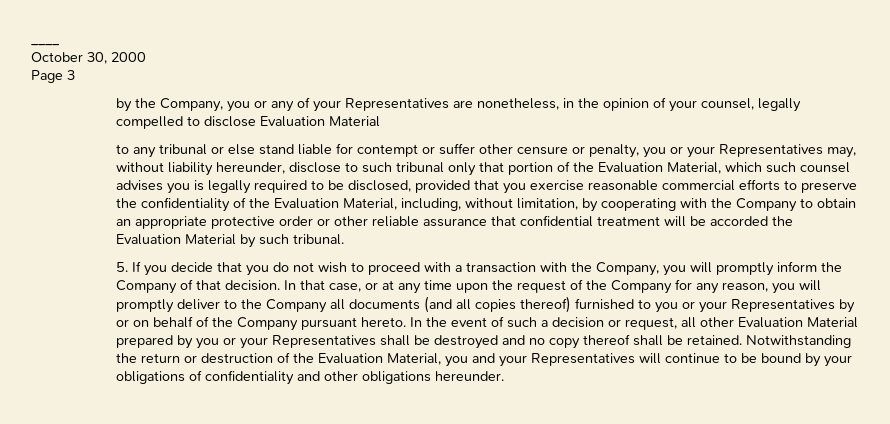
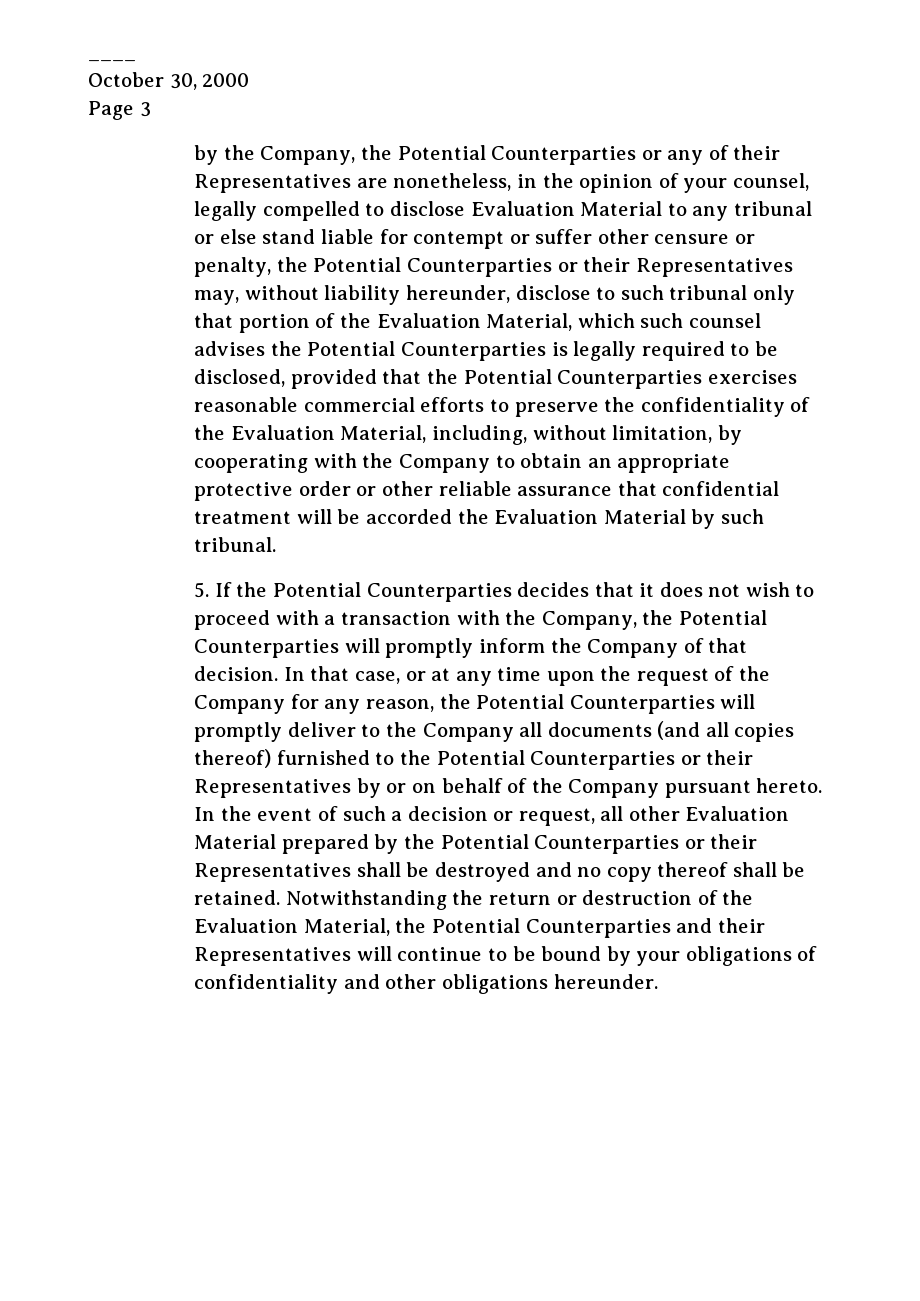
[226,101,250,112] you -> [361,145,637,165] the Potential Counterparties
[312,100,341,112] your -> [733,145,781,160] their
(380, 121) // -> (663, 208) none
[642,146,715,158] you or your -> [276,257,631,277] the Potential Counterparties or their
[166,183,190,194] you -> [270,341,547,361] the Potential Counterparties
[502,180,584,194] you exercise -> [427,369,797,389] the Potential Counterparties exercises
[143,262,289,276] you decide that you do -> [236,582,703,602] the Potential Counterparties decides that it does
[662,265,686,276] you -> [642,610,767,625] [194,639,340,658] the Potential Counterparties
[771,283,795,294] you -> [439,694,715,714] the Potential Counterparties
[654,301,727,313] you or your -> [400,750,754,770] the Potential Counterparties or their
[195,337,268,349] you or your -> [404,834,758,854] the Potential Counterparties or their
[444,353,527,367] you and your -> [395,918,765,938] the Potential Counterparties and their

